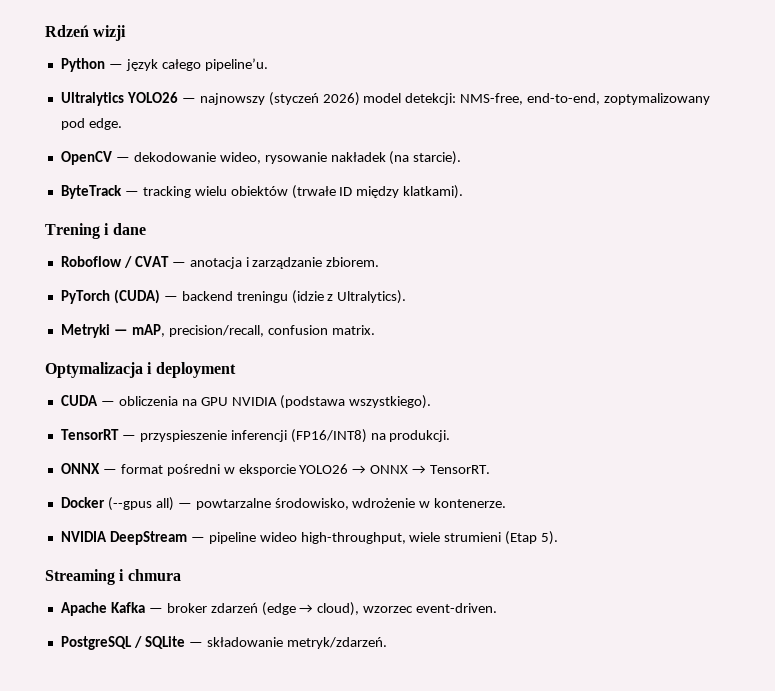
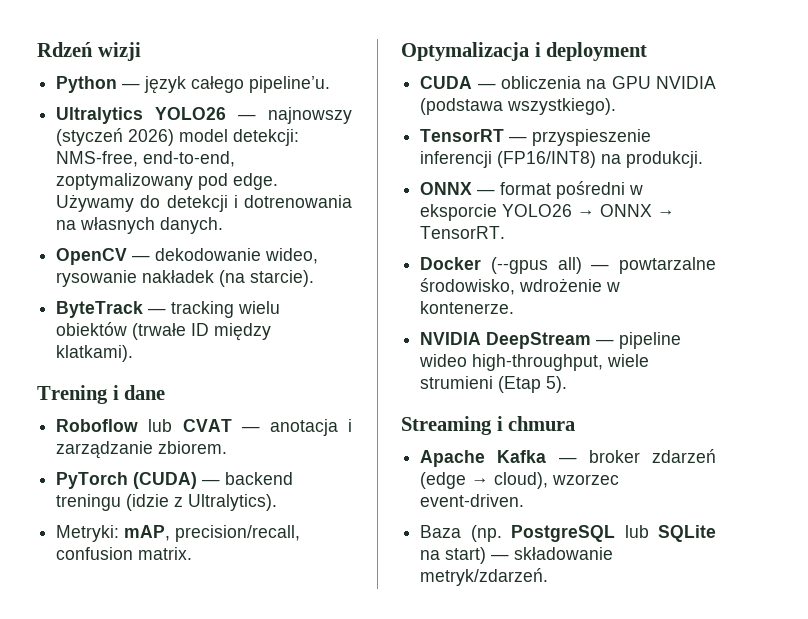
(122, 124) none -> [56,194,352,212] [56,217,224,234] Używamy do detekcji i dotrenowania na własnych danych.
[123,256,132,268] / -> [148,419,173,432] lub
[60,324,128,338] Metryki — -> [56,525,120,542] Metryki:
[60,636,185,650] PostgreSQL / SQLite -> [420,525,716,542] [420,547,487,564] Baza (np. PostgreSQL lub SQLite na start)

